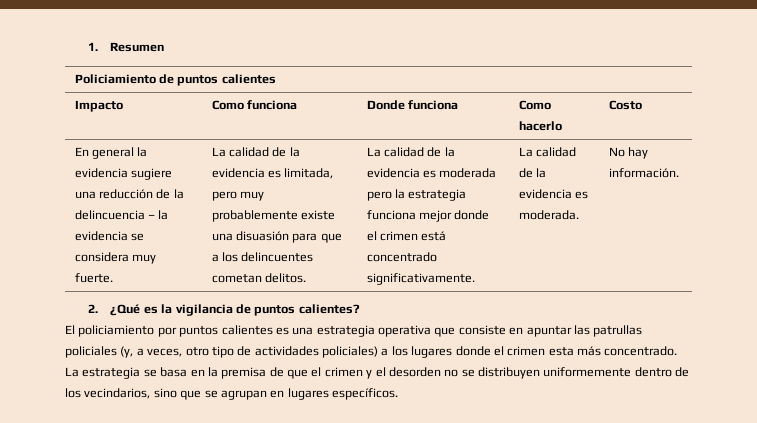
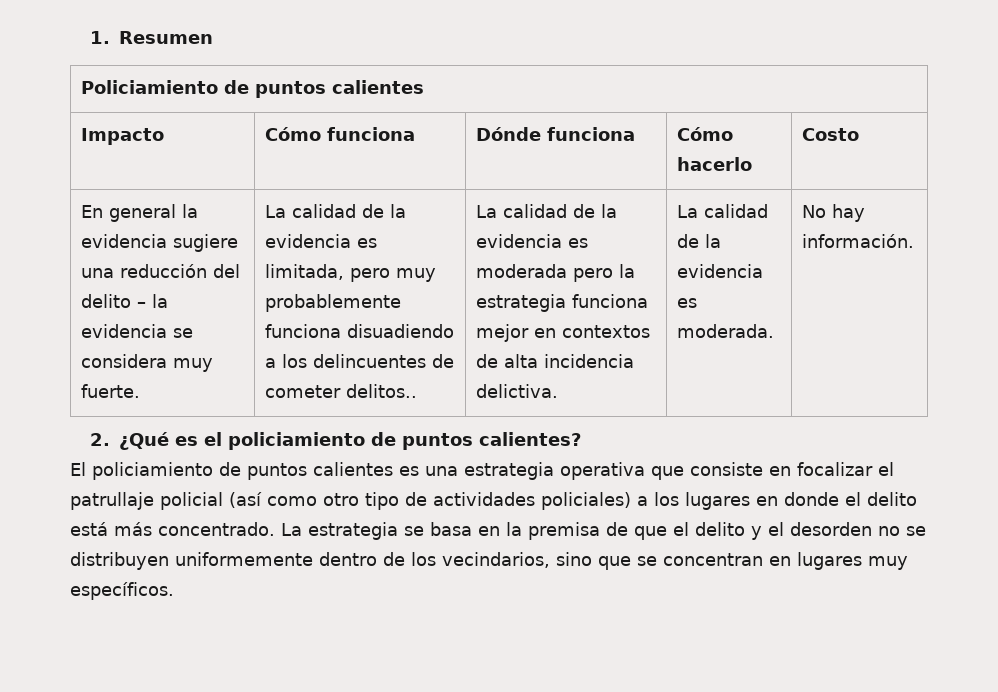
[211,100,298,110] [366,100,459,110] [518,100,551,110] Como funciona | Donde funciona | Como -> [264,127,415,141] [475,127,635,141] [676,127,733,141] Cómo funciona | Dónde funciona | Cómo
[156,189,184,199] [74,210,145,220] de la delincuencia -> [212,264,240,278] [80,294,131,308] del delito
[301,210,336,220] [211,231,342,243] [211,252,314,262] [211,273,307,283] existe una disuasión para que a los delincuentes cometan delitos. -> [264,324,454,338] [264,354,454,368] [264,384,417,398] funciona disuadiendo a los delincuentes de cometer delitos..
[454,210,490,220] [366,231,447,241] [366,252,437,262] [366,273,475,285] donde el crimen está concentrado significativamente. -> [533,325,650,338] [475,354,634,368] [475,384,558,398] en contextos de alta incidencia delictiva.
[161,304,233,316] la vigilancia -> [204,432,366,450] el policiamiento
[157,327,177,337] por -> [219,462,241,476] de
[526,325,643,337] [65,346,183,358] apuntar las patrullas policiales (y, a veces, -> [797,462,894,476] [70,492,317,510] focalizar el patrullaje policial (así como
[455,346,574,356] donde el crimen esta -> [756,492,917,506] [70,522,108,536] en donde el delito está
[324,367,363,377] crimen -> [695,522,745,536] delito
[220,390,267,400] agrupan -> [663,553,763,566] concentran
(329, 394) none -> [868,556,908,570] muy

